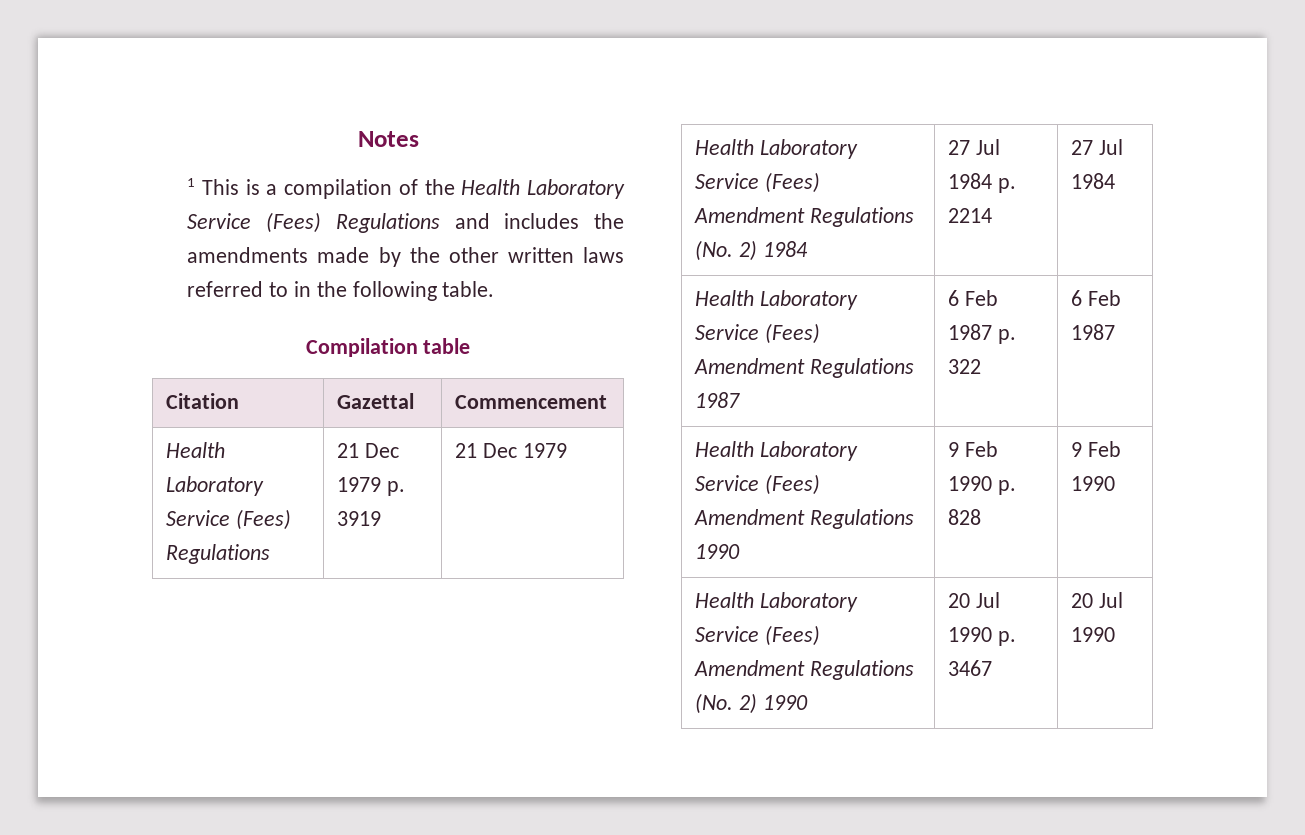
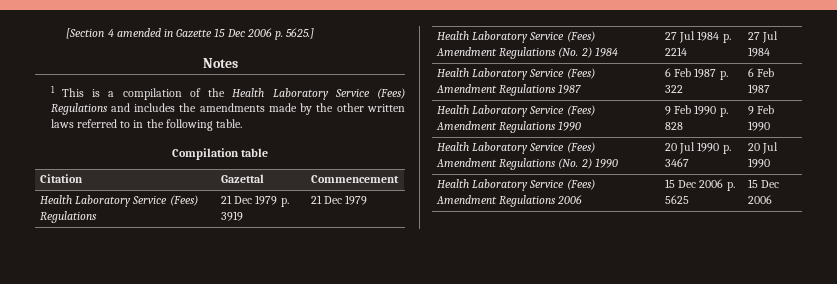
(357, 139) none -> [66,28,315,40] [Section 4 amended in Gazette 15 Dec 2006 p. 5625.] //
(1116, 634) none -> [436,179,595,191] [435,195,583,207] [664,179,735,191] [664,195,689,204] [747,179,780,188] [747,195,772,204] // Health Laboratory Service (Fees) Amendment Regulations 2006 | 15 Dec 2006 p. 5625 | 15 Dec 2006

